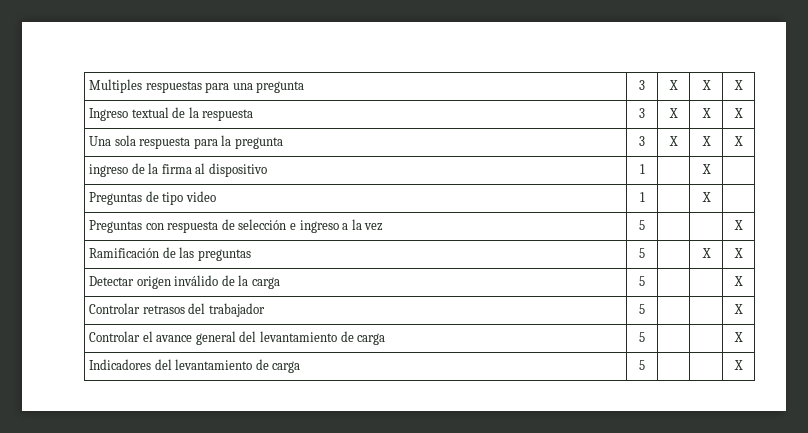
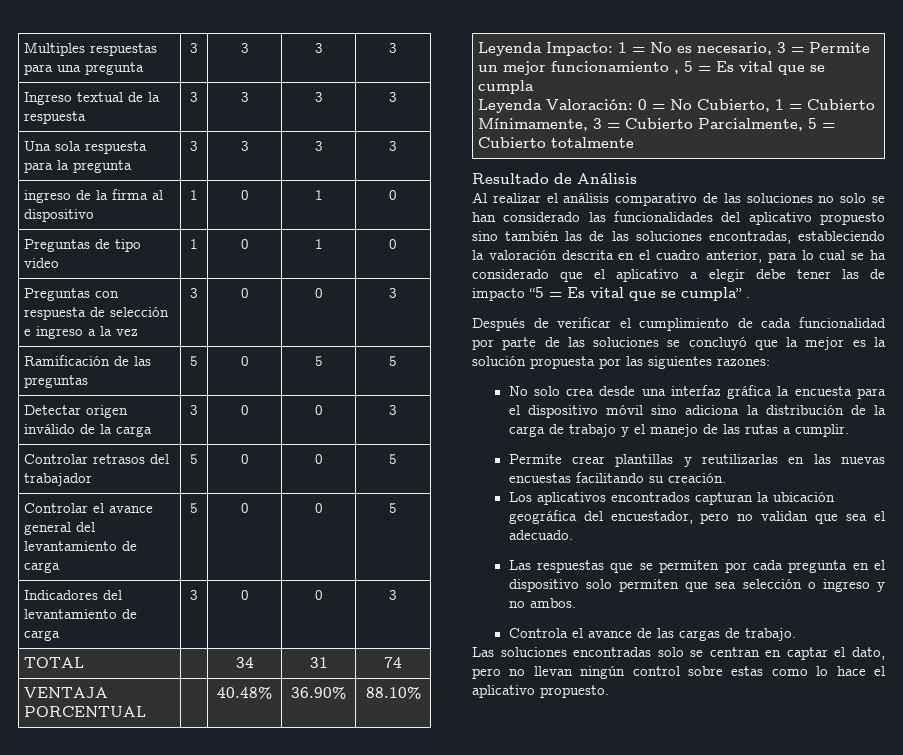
[669,80,678,90] [701,80,711,90] [734,80,743,90] X | X | X -> [240,43,249,53] [314,43,323,53] [389,43,397,53] 3 | 3 | 3
[669,108,678,118] [701,108,711,118] [734,108,743,118] X | X | X -> [240,92,249,102] [314,92,323,102] [389,92,397,102] 3 | 3 | 3
[669,136,678,146] [701,136,711,146] [734,136,743,146] X | X | X -> [240,141,249,151] [314,141,323,151] [389,141,397,151] 3 | 3 | 3
[701,164,711,174] | X | -> [240,190,249,200] [314,190,323,200] [389,190,397,200] 0 | 1 | 0
[701,192,711,202] | X | -> [240,239,249,249] [314,239,323,249] [389,239,397,249] 0 | 1 | 0
[639,220,645,230] [734,220,743,230] 5 | | | X -> [190,288,198,298] [240,288,249,298] [314,288,323,298] [389,288,397,298] 3 | 0 | 0 | 3
[701,248,711,258] [734,248,743,258] | X | X -> [240,356,249,366] [314,356,323,366] [389,356,397,366] 0 | 5 | 5
[639,276,645,286] [734,276,743,286] 5 | | | X -> [190,405,198,415] [240,405,249,415] [314,405,323,415] [389,405,397,415] 3 | 0 | 0 | 3
[734,304,743,314] | | X -> [240,454,249,464] [314,454,323,464] [389,454,397,464] 0 | 0 | 5
[734,332,743,342] | | X -> [240,503,249,513] [314,503,323,513] [389,503,397,513] 0 | 0 | 5
[639,360,645,370] [734,360,743,370] 5 | | | X -> [190,590,198,600] [240,590,249,600] [314,590,323,600] [389,590,397,600] [24,657,85,668] [235,657,254,668] [309,657,328,668] [384,657,402,668] [24,687,109,698] [24,706,147,717] [217,687,272,699] [291,687,346,699] [365,687,421,699] [478,42,871,56] [478,61,826,75] [478,80,535,94] [478,99,876,113] [478,118,836,131] [478,137,635,148] [472,173,637,184] [472,192,885,206] [472,211,885,225] [472,231,885,244] [472,250,886,263] [472,269,885,282] [472,287,750,301] [472,317,886,331] [472,337,886,350] [472,356,770,369] [508,385,886,399] [508,405,886,418] [508,424,849,437] [508,454,885,467] [508,472,726,483] [508,492,835,505] [508,510,885,524] [508,530,573,540] [508,560,885,573] [508,579,885,592] [508,598,576,608] [508,628,796,641] [472,647,885,660] [472,666,885,679] [472,685,609,698] 3 | 0 | 0 | 3 // TOTAL | | 34 | 31 | 74 // VENTAJA PORCENTUAL | | 40.48% | 36.90% | 88.10% // Leyenda Impacto: 1 = No es necesario, 3 = Permite un mejor funcionamiento , 5 = Es vital que se cumpla // Leyenda Valoración: 0 = No Cubierto, 1 = Cubierto Mínimamente, 3 = Cubierto Parcialmente, 5 = Cubierto totalmente // Resultado de Análisis // Al realizar el análisis comparativo de las soluciones no solo se han considerado las funcionalidades del aplicativo propuesto sino también las de las soluciones encontradas, estableciendo la valoración descrita en el cuadro anterior, para lo cual se ha considerado que el aplicativo a elegir debe tener las de impacto “5 = Es vital que se cumpla” . // Después de verificar el cumplimiento de cada funcionalidad por parte de las soluciones se concluyó que la mejor es la solución propuesta por las siguientes razones: // No solo crea desde una interfaz gráfica la encuesta para el dispositivo móvil sino adiciona la distribución de la carga de trabajo y el manejo de las rutas a cumplir. // Permite crear plantillas y reutilizarlas en las nuevas encuestas facilitando su creación. // Los aplicativos encontrados capturan la ubicación geográfica del encuestador, pero no validan que sea el adecuado. // Las respuestas que se permiten por cada pregunta en el dispositivo solo permiten que sea selección o ingreso y no ambos. // Controla el avance de las cargas de trabajo. // Las soluciones encontradas solo se centran en captar el dato, pero no llevan ningún control sobre estas como lo hace el aplicativo propuesto.

